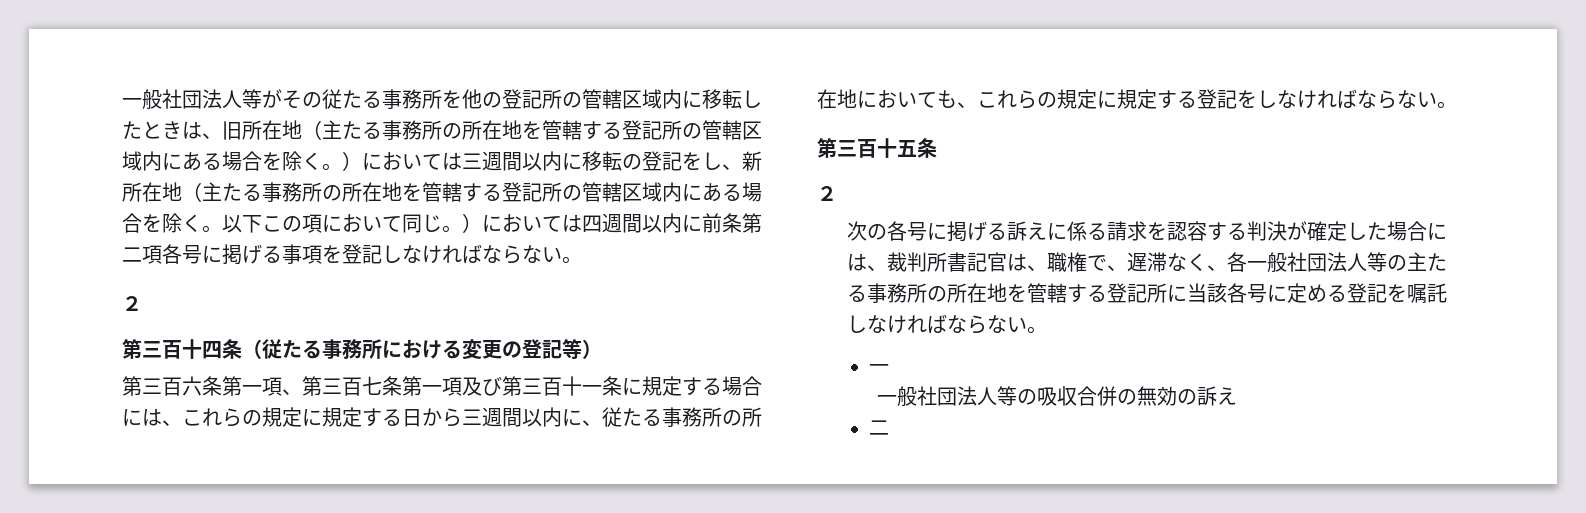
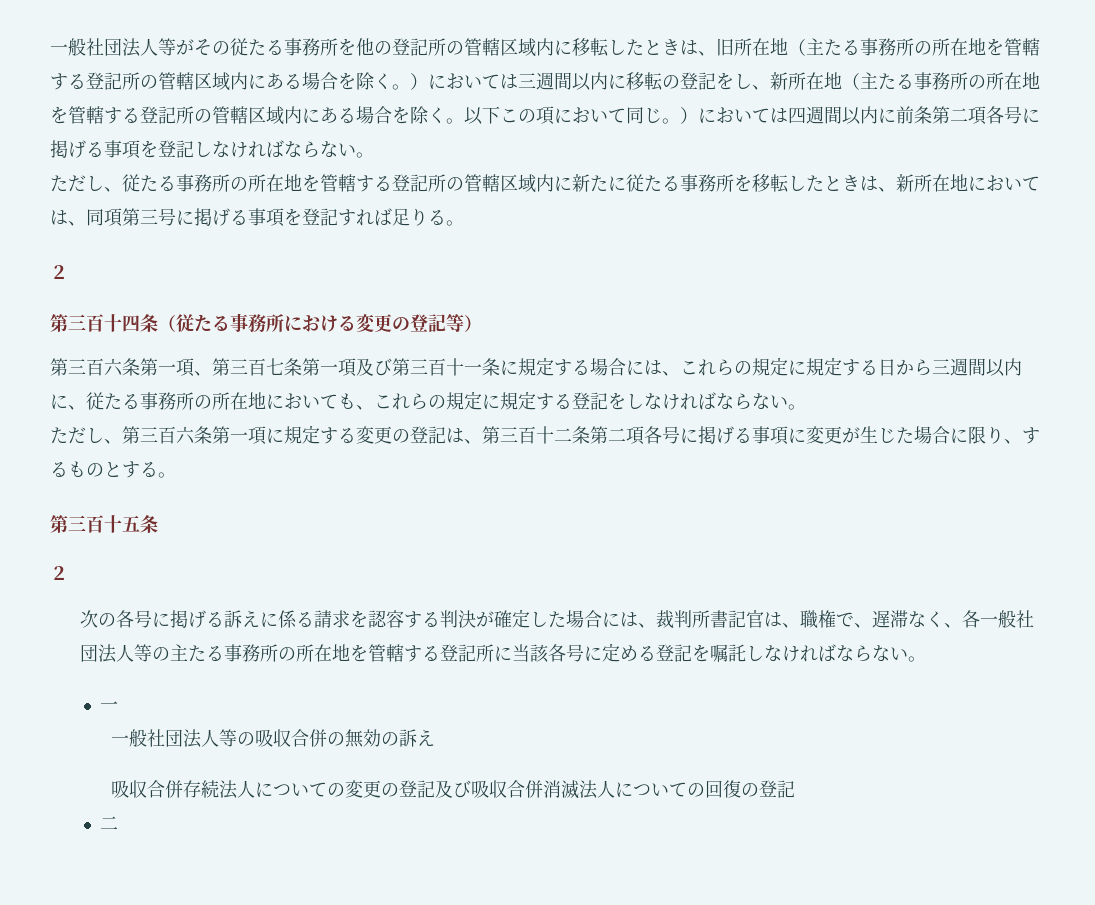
(582, 260) none -> [50,174,1040,193] [50,208,464,227] // ただし、従たる事務所の所在地を管轄する登記所の管轄区域内に新たに従たる事務所を移転したときは、新所在地においては、同項第三号に掲げる事項を登記すれば足りる。
(1457, 105) none -> [50,425,1040,445] [50,461,176,478] // ただし、第三百六条第一項に規定する変更の登記は、第三百十二条第二項各号に掲げる事項に変更が生じた場合に限り、するものとする。
(1238, 396) none -> [110,780,795,799] // 吸収合併存続法人についての変更の登記及び吸収合併消滅法人についての回復の登記

